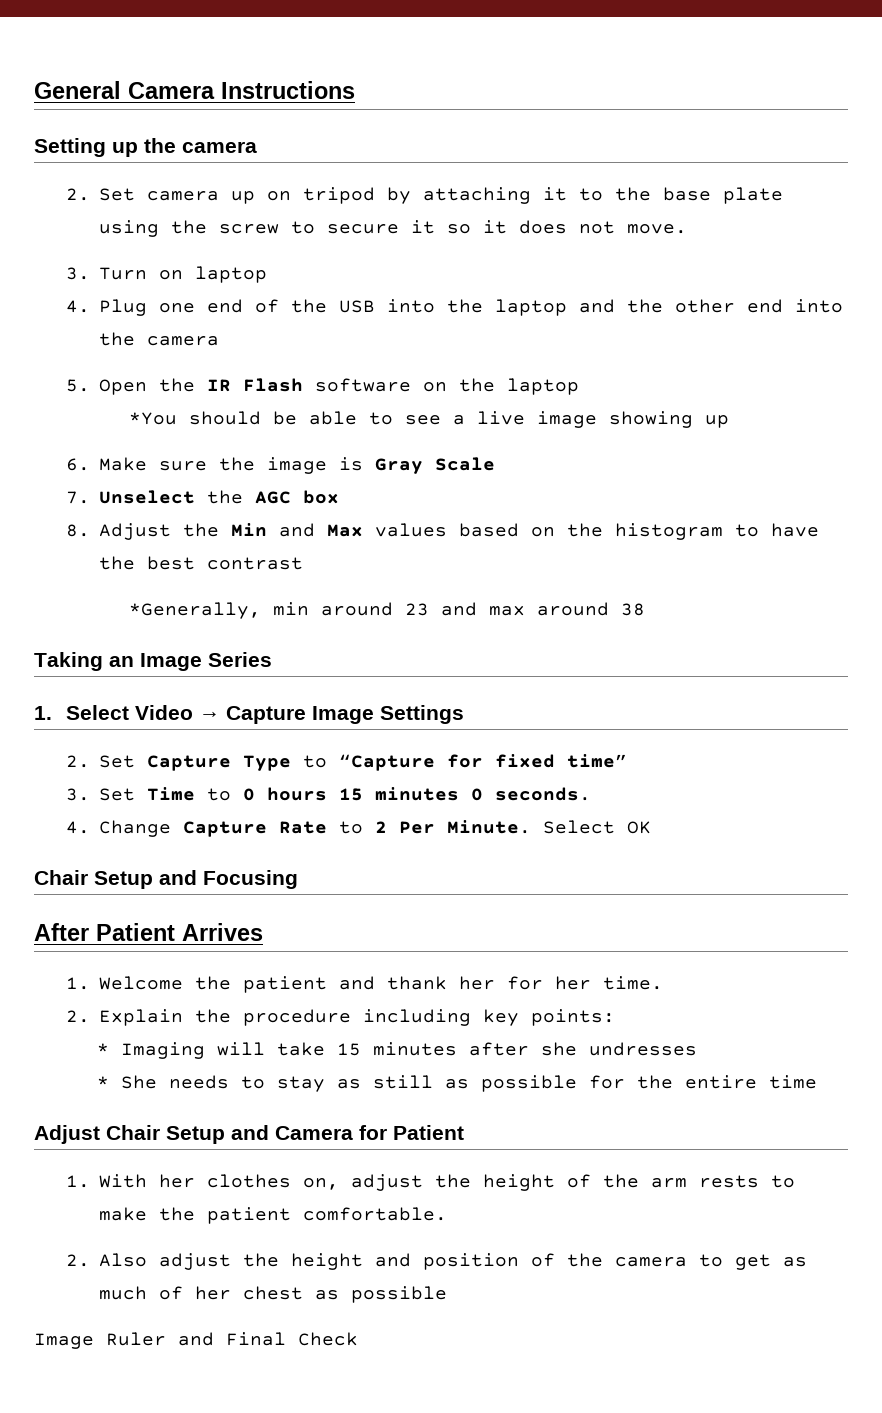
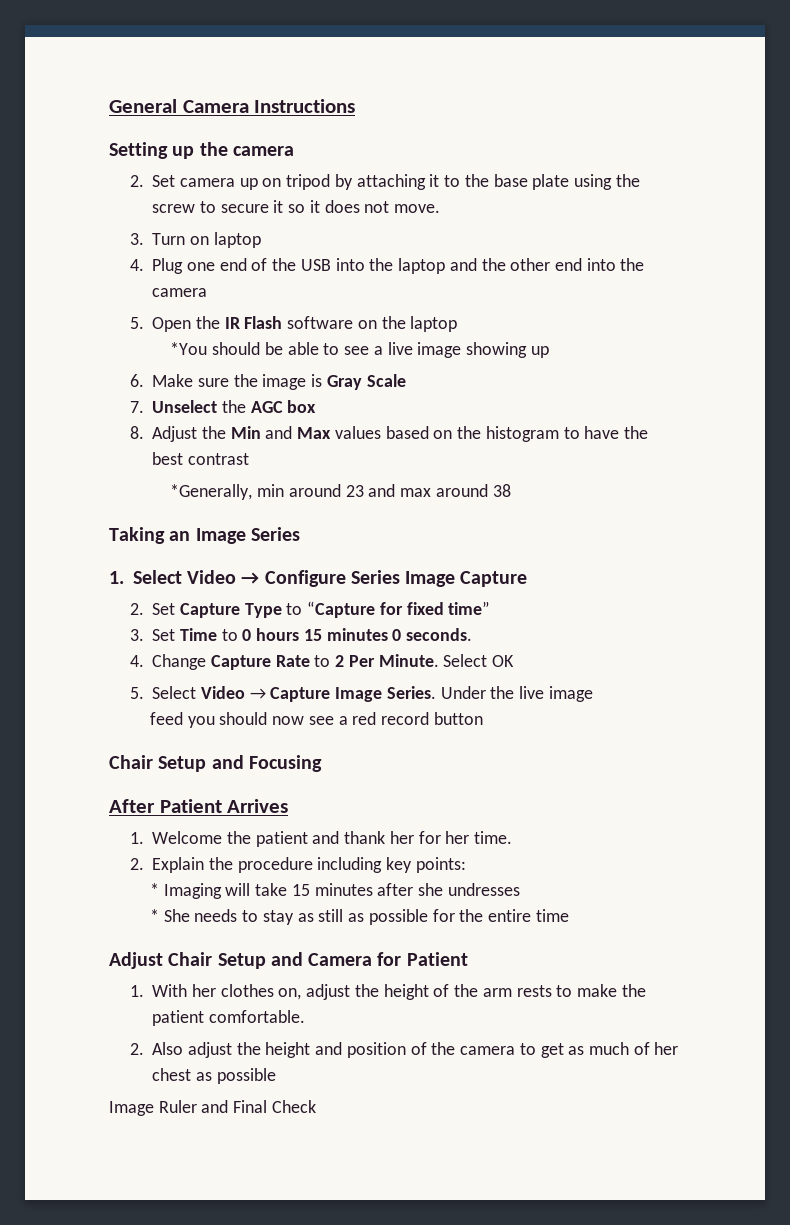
[225,705,464,724] Capture Image Settings -> [264,570,528,587] Configure Series Image Capture
(652, 827) none -> [129,686,593,702] [149,712,483,728] // 5. Select Video → Capture Image Series. Under the live image // feed you should now see a red record button

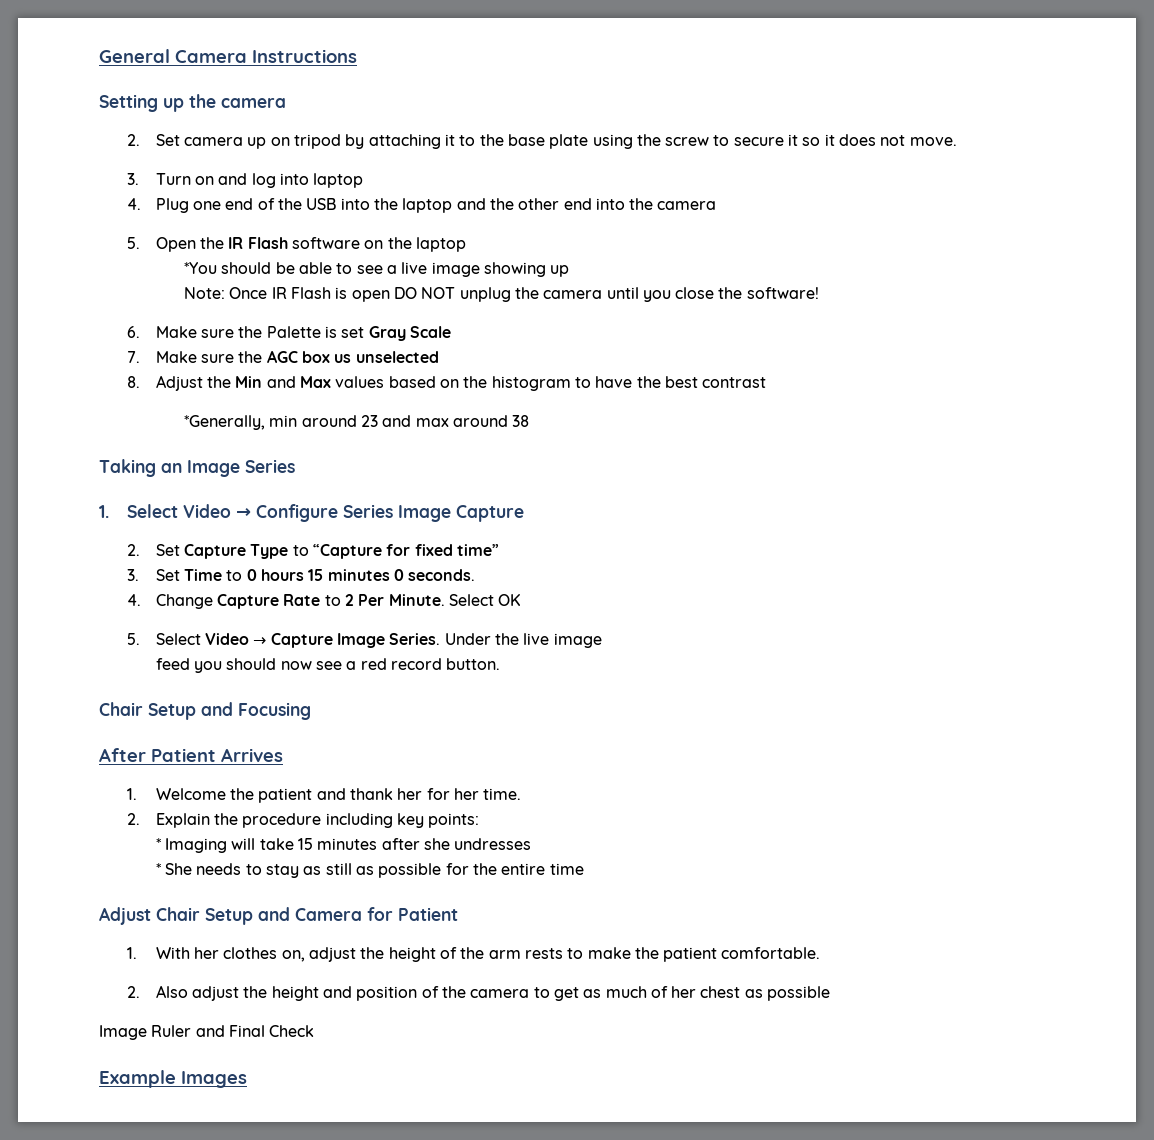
(209, 240) none -> [218,173,309,188] and log into
(549, 352) none -> [184,287,819,302] // Note: Once IR Flash is open DO NOT unplug the camera until you close the software!
[262,374,323,390] image is -> [266,326,365,338] Palette is set
[152,400,218,413] Unselect -> [155,351,234,363] Make sure
(317, 406) none -> [334,351,439,363] us unselected
[433,712,483,725] button -> [446,658,501,670] button.
(316, 1106) none -> [99,1070,247,1088] // Example Images

